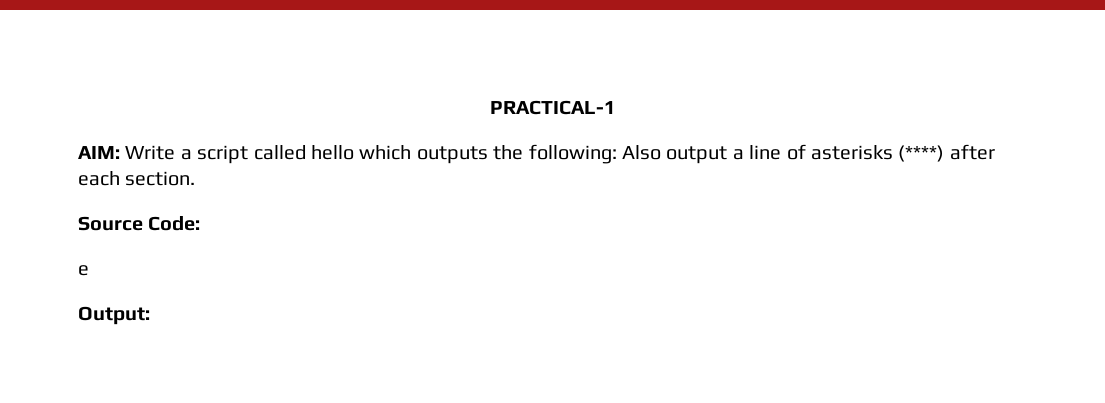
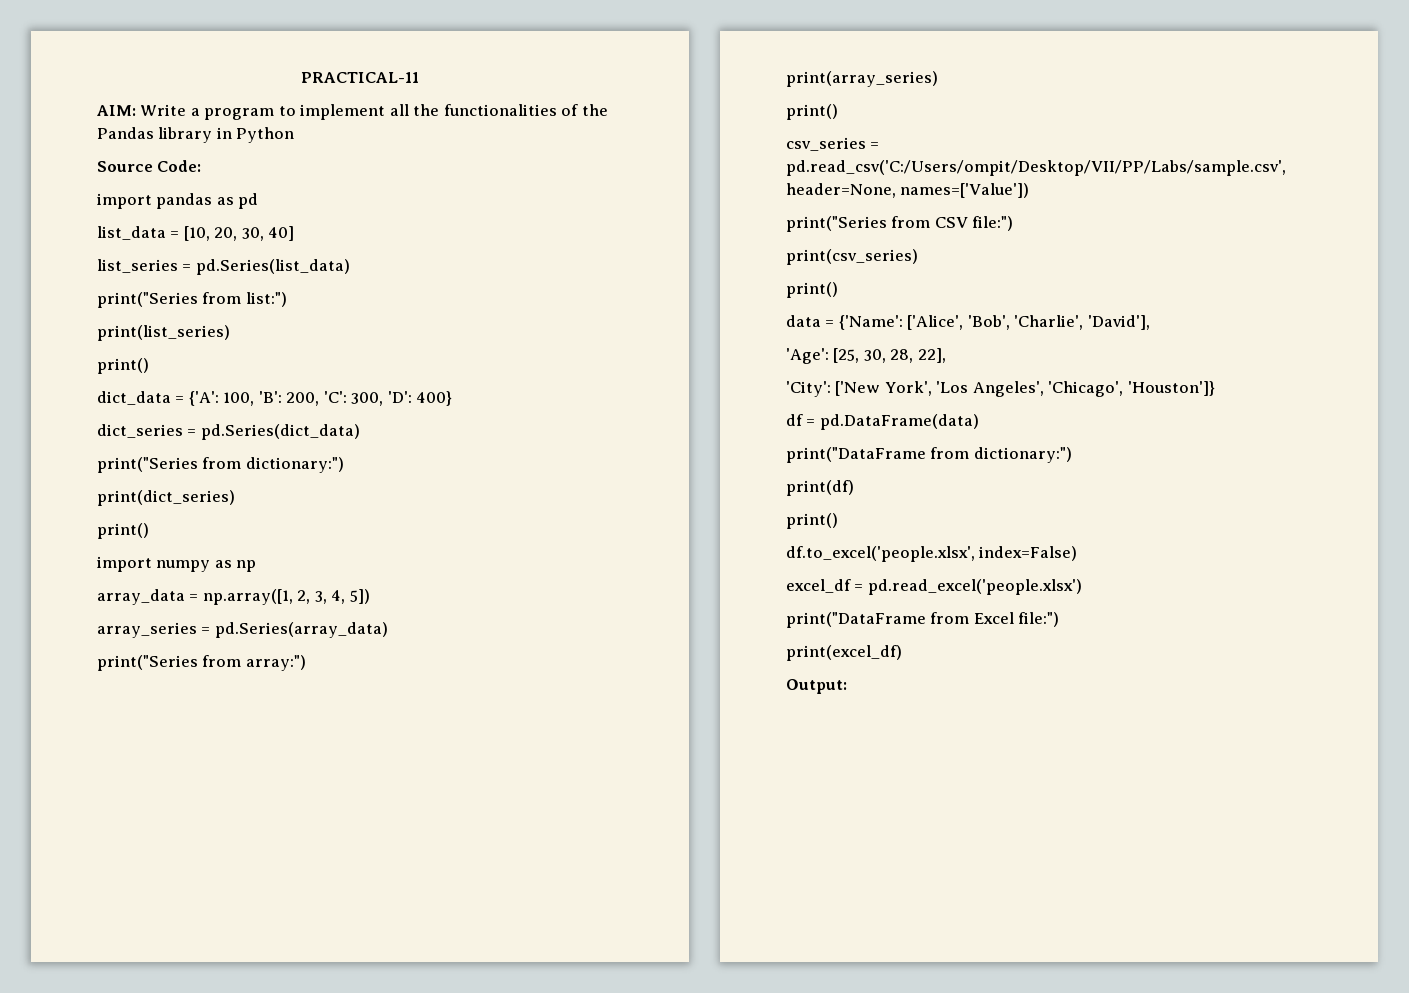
[489,100,616,115] PRACTICAL-1 -> [301,72,419,83] PRACTICAL-11
[197,144,995,164] [78,171,196,186] [78,216,201,231] [78,265,89,276] script called hello which outputs the following: Also output a line of asterisks (****) after each section. // Source Code: // e -> [204,104,608,120] [97,127,295,143] [97,160,202,172] [97,193,259,209] [97,226,295,241] [97,259,350,275] [97,292,287,308] [97,325,230,341] [97,358,149,374] [97,391,453,406] [97,424,360,440] [97,457,344,473] [97,490,235,506] [97,523,149,539] [97,556,257,572] [97,589,370,605] [97,622,388,638] [97,655,306,671] [786,71,938,87] [786,104,838,120] [786,137,880,151] [786,160,1286,176] [786,183,1030,198] [786,216,1014,232] [786,249,918,265] [786,282,838,298] [786,315,1150,330] [786,348,946,364] [786,381,1215,397] [786,414,979,430] [786,447,1072,463] [786,480,854,496] [786,513,838,529] [786,546,1078,562] [786,579,1082,595] [786,612,1060,628] [786,645,902,661] program to implement all the functionalities of the Pandas library in Python // Source Code: // import pandas as pd // list_data = [10, 20, 30, 40] // list_series = pd.Series(list_data) // print("Series from list:") // print(list_series) // print() // dict_data = {'A': 100, 'B': 200, 'C': 300, 'D': 400} // dict_series = pd.Series(dict_data) // print("Series from dictionary:") // print(dict_series) // print() // import numpy as np // array_data = np.array([1, 2, 3, 4, 5]) // array_series = pd.Series(array_data) // print("Series from array:") // print(array_series) // print() // csv_series = pd.read_csv('C:/Users/ompit/Desktop/VII/PP/Labs/sample.csv', header=None, names=['Value']) // print("Series from CSV file:") // print(csv_series) // print() // data = {'Name': ['Alice', 'Bob', 'Charlie', 'David'], // 'Age': [25, 30, 28, 22], // 'City': ['New York', 'Los Angeles', 'Chicago', 'Houston']} // df = pd.DataFrame(data) // print("DataFrame from dictionary:") // print(df) // print() // df.to_excel('people.xlsx', index=False) // excel_df = pd.read_excel('people.xlsx') // print("DataFrame from Excel file:") // print(excel_df)

